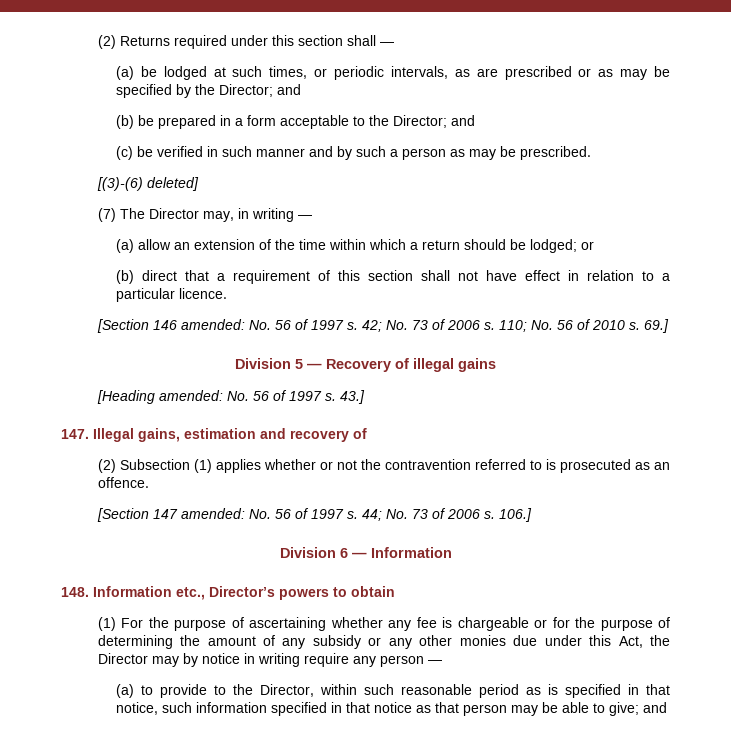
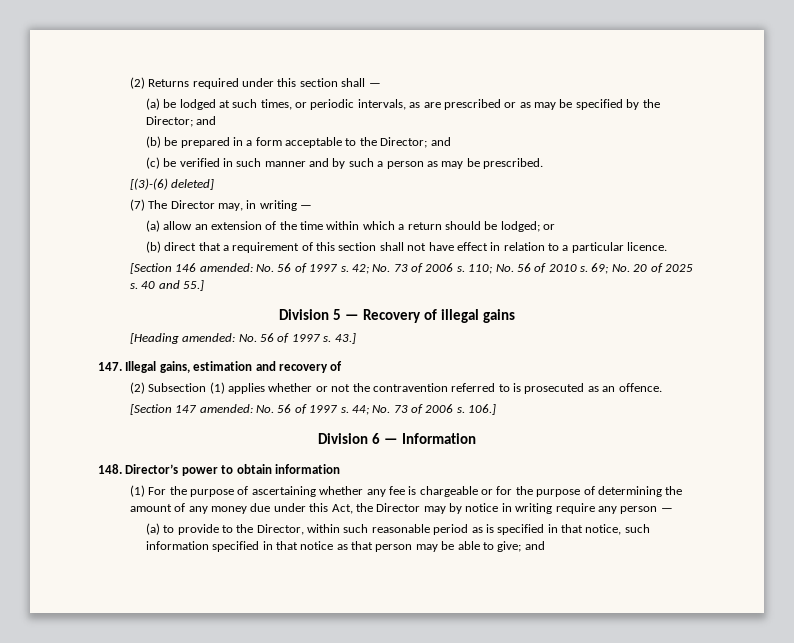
[643,319,669,333] 69.] -> [591,263,693,274] [129,280,205,291] 69; No. 20 of 2025 s. 40 and 55.]
[93,586,329,600] Information etc., Director’s powers -> [125,464,218,476] Director’s power
(395, 591) none -> [274,464,340,474] information
[312,635,506,649] subsidy or any other monies -> [211,506,248,514] money

